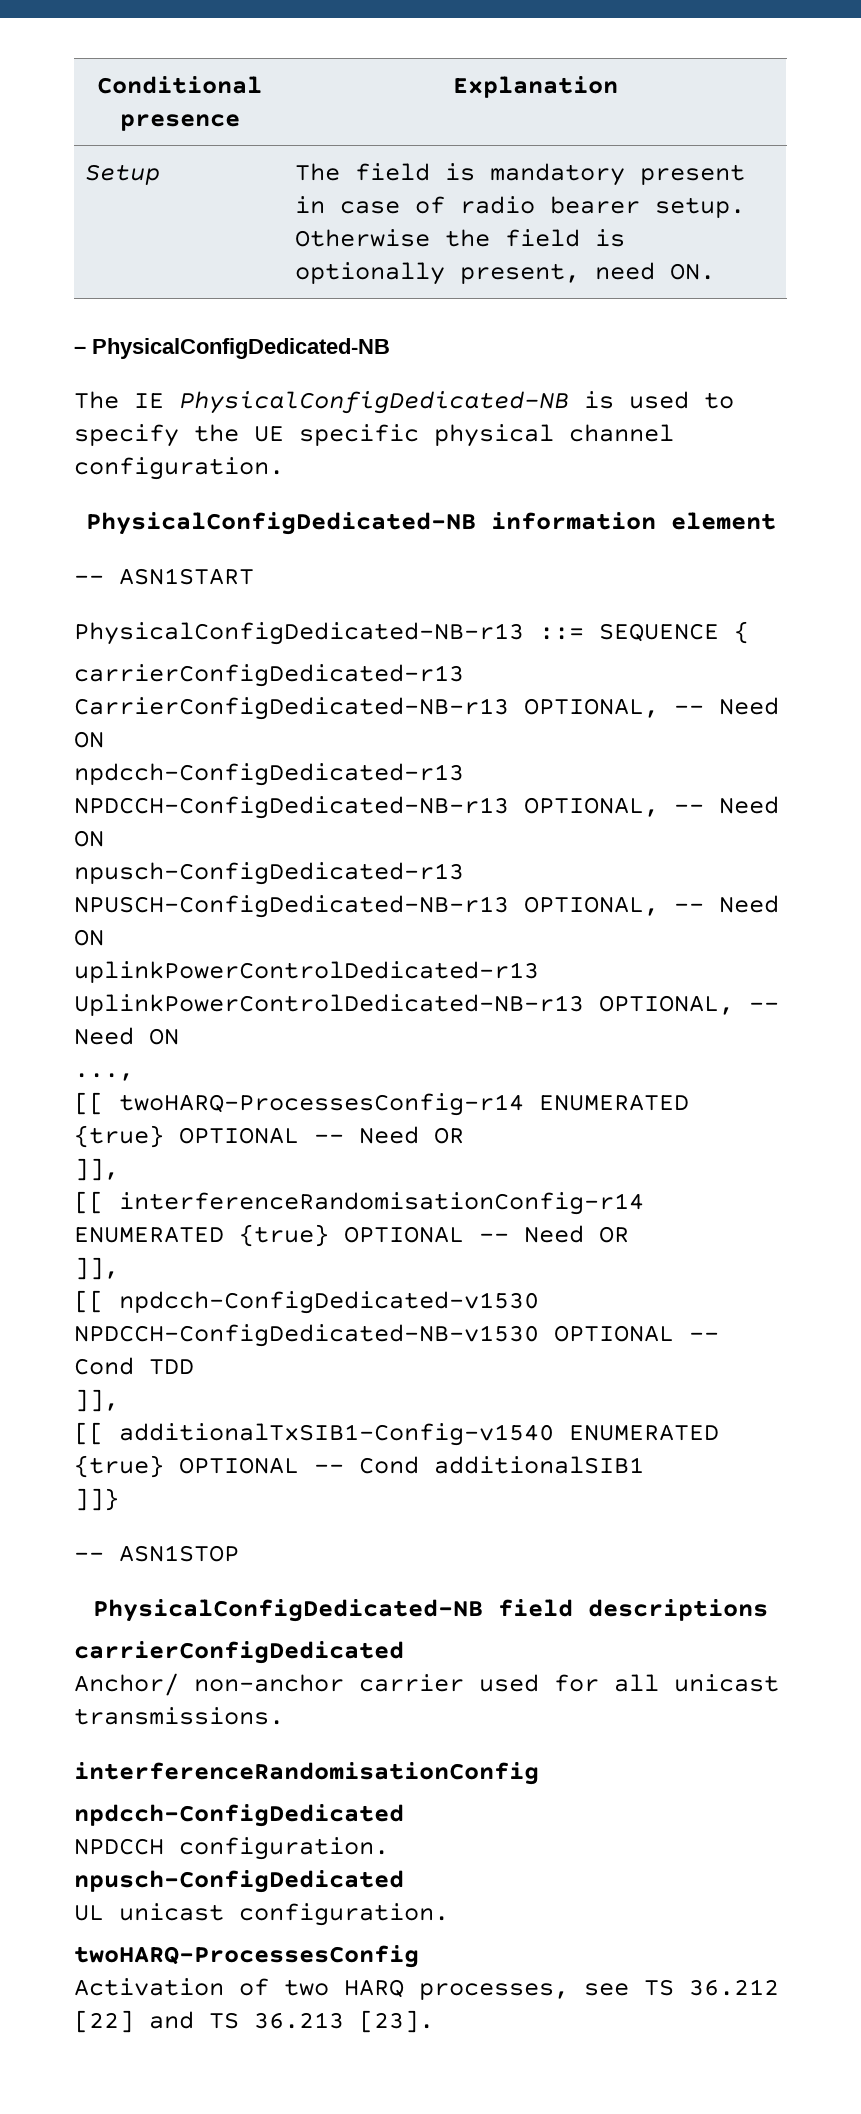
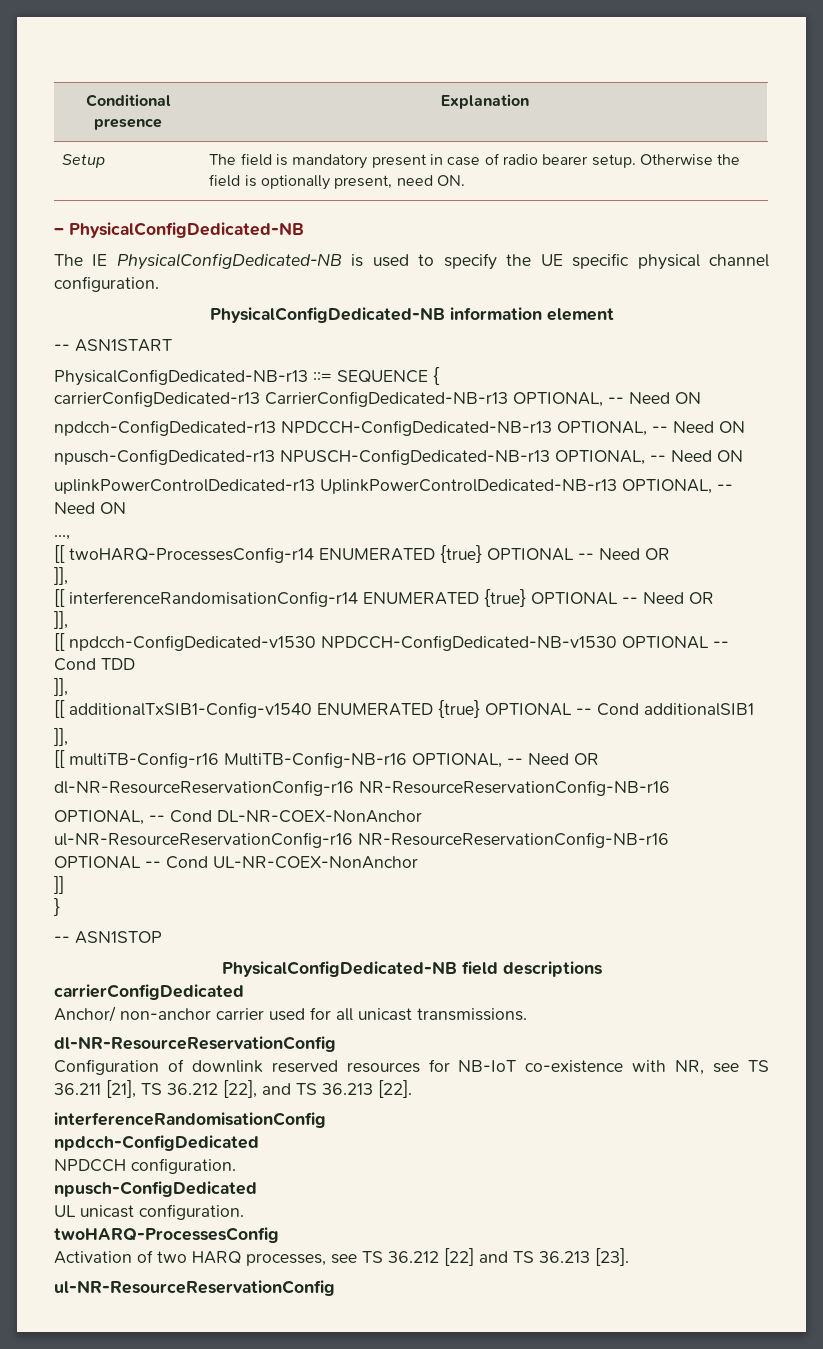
[74,1488,119,1511] ]]} -> [54,728,68,746] [54,750,599,768] [54,780,670,796] [54,810,422,825] [54,832,669,848] [54,856,418,869] [54,876,64,894] [54,898,60,916] ]], // [[ multiTB-Config-r16 MultiTB-Config-NB-r16 OPTIONAL, -- Need OR // dl-NR-ResourceReservationConfig-r16 NR-ResourceReservationConfig-NB-r16 // OPTIONAL, -- Cond DL-NR-COEX-NonAnchor // ul-NR-ResourceReservationConfig-r16 NR-ResourceReservationConfig-NB-r16 // OPTIONAL -- Cond UL-NR-COEX-NonAnchor // ]] // }
(284, 1716) none -> [54,1036,336,1052] [54,1059,769,1075] [54,1080,412,1098] // dl-NR-ResourceReservationConfig // Configuration of downlink reserved resources for NB-IoT co-existence with NR, see TS 36.211 [21], TS 36.212 [22], and TS 36.213 [22].
(434, 2021) none -> [54,1280,335,1296] // ul-NR-ResourceReservationConfig

